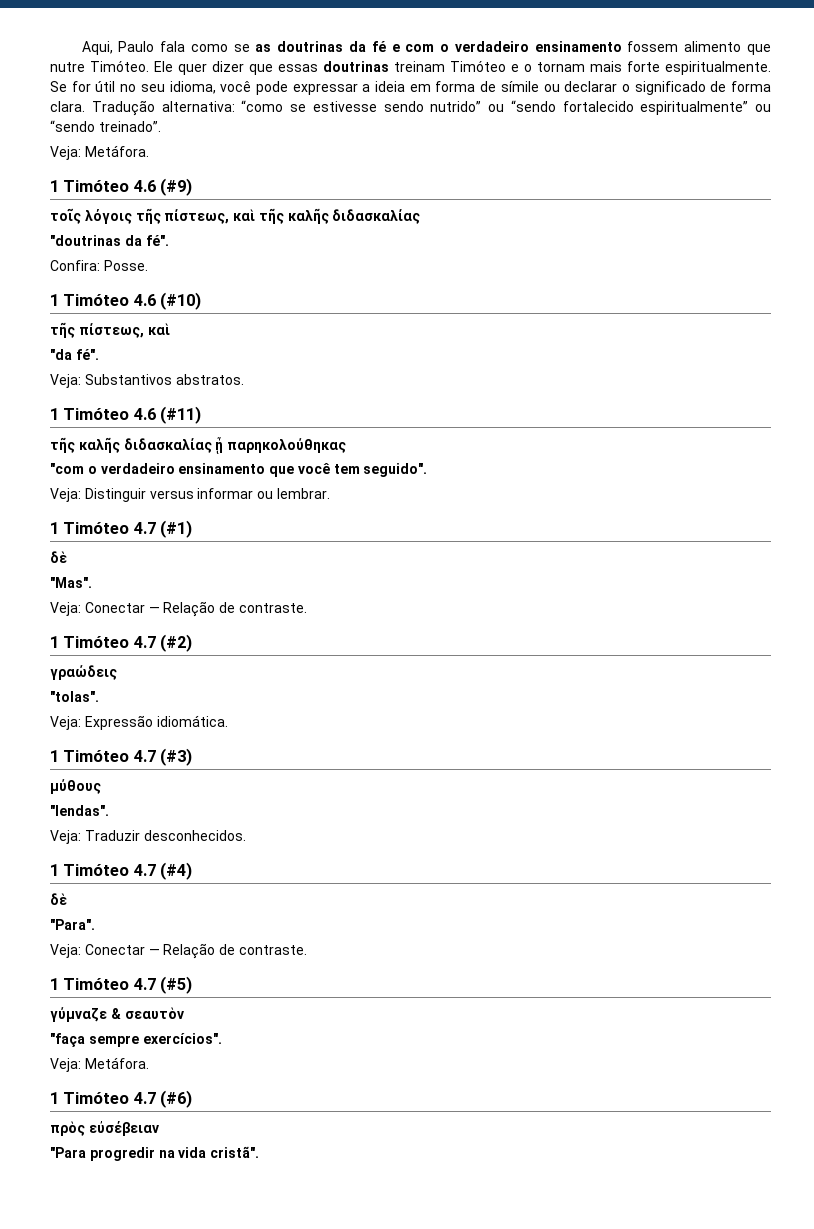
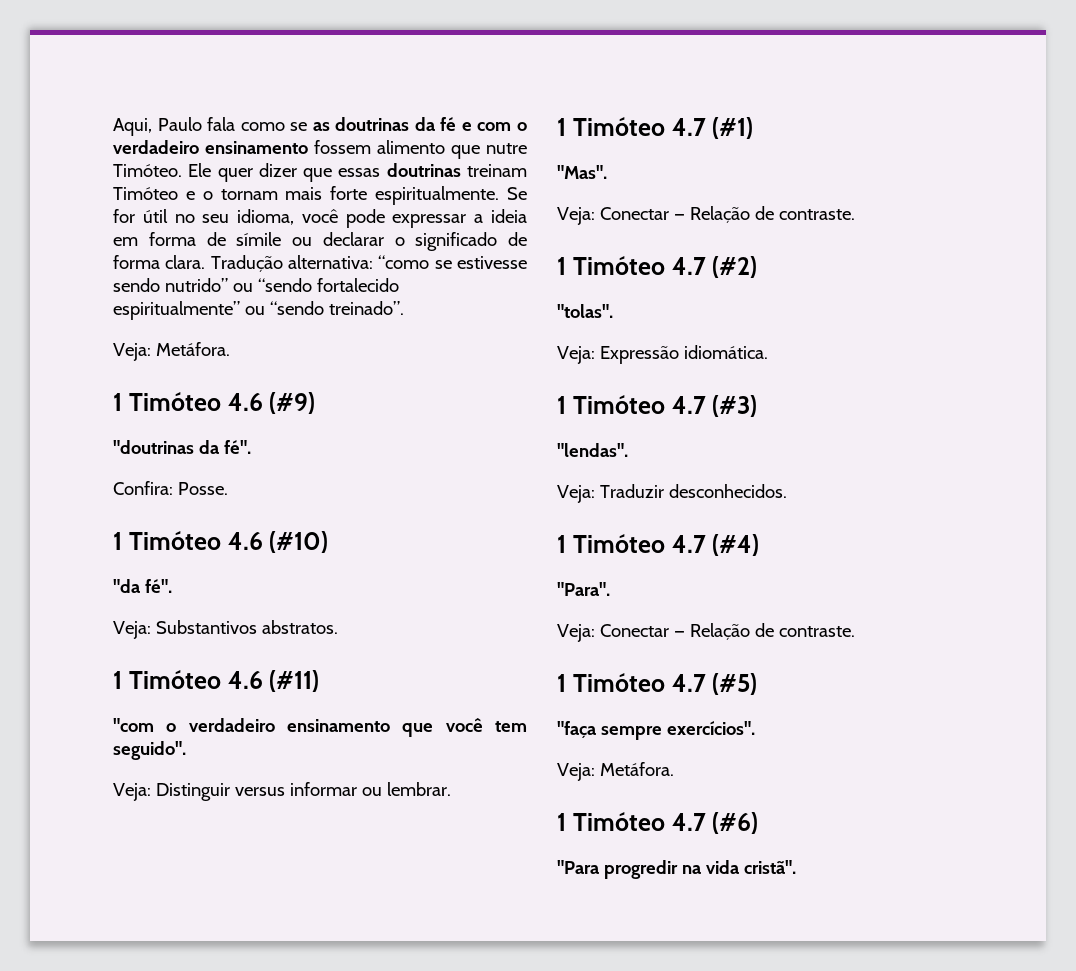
[50,208,421,224] // τοῖς λόγοις τῆς πίστεως, καὶ τῆς καλῆς διδασκαλίας -> (316, 403) none
[50,322,170,338] // τῆς πίστεως, καὶ -> (329, 542) none
[50,436,347,454] // τῆς καλῆς διδασκαλίας ᾗ παρηκολούθηκας -> (320, 681) none
[50,551,67,563] // δὲ -> (754, 128) none
[50,665,117,680] // γραώδεις -> (758, 267) none
[50,779,101,794] // μύθους -> (758, 406) none
[50,893,67,905] // δὲ -> (760, 545) none
[50,1007,184,1022] // γύμναζε & σεαυτὸν -> (758, 684) none
[50,1121,159,1136] // πρὸς εὐσέβειαν -> (759, 823) none

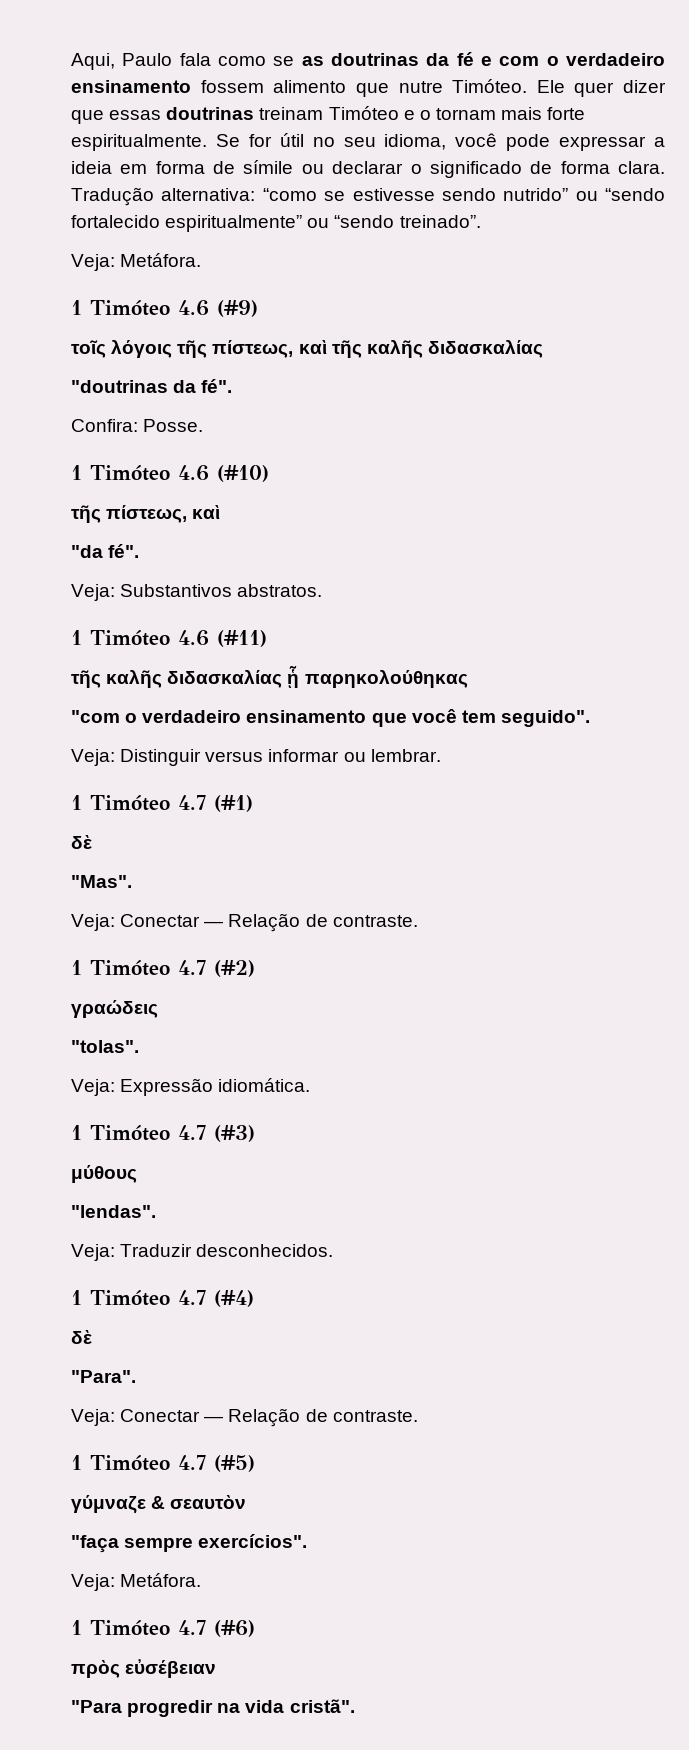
(316, 403) none -> [71,340,543,358] // τοῖς λόγοις τῆς πίστεως, καὶ τῆς καλῆς διδασκαλίας
(329, 542) none -> [71,505,221,523] // τῆς πίστεως, καὶ
(320, 681) none -> [71,666,468,688] // τῆς καλῆς διδασκαλίας ᾗ παρηκολούθηκας
(754, 128) none -> [71,835,92,849] // δὲ
(758, 267) none -> [71,1000,158,1018] // γραώδεις
(758, 406) none -> [71,1165,137,1183] // μύθους
(760, 545) none -> [71,1330,92,1344] // δὲ
(758, 684) none -> [71,1495,247,1514] // γύμναζε & σεαυτὸν
(759, 823) none -> [71,1659,217,1678] // πρὸς εὐσέβειαν

